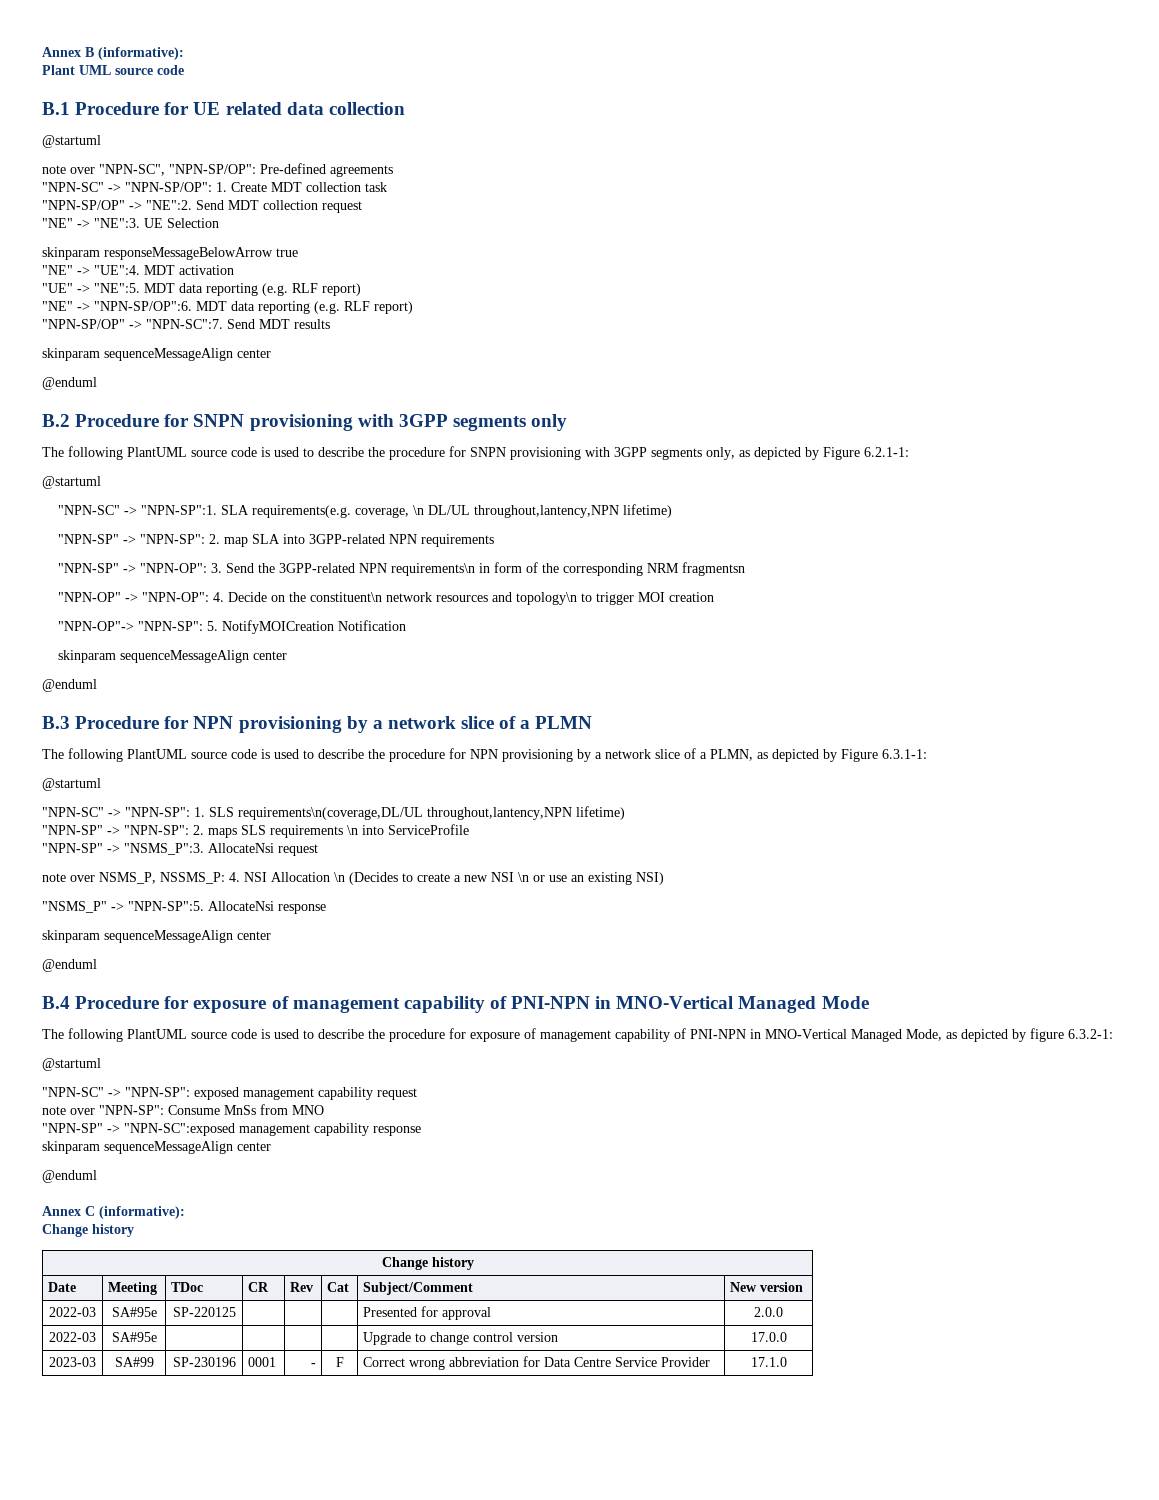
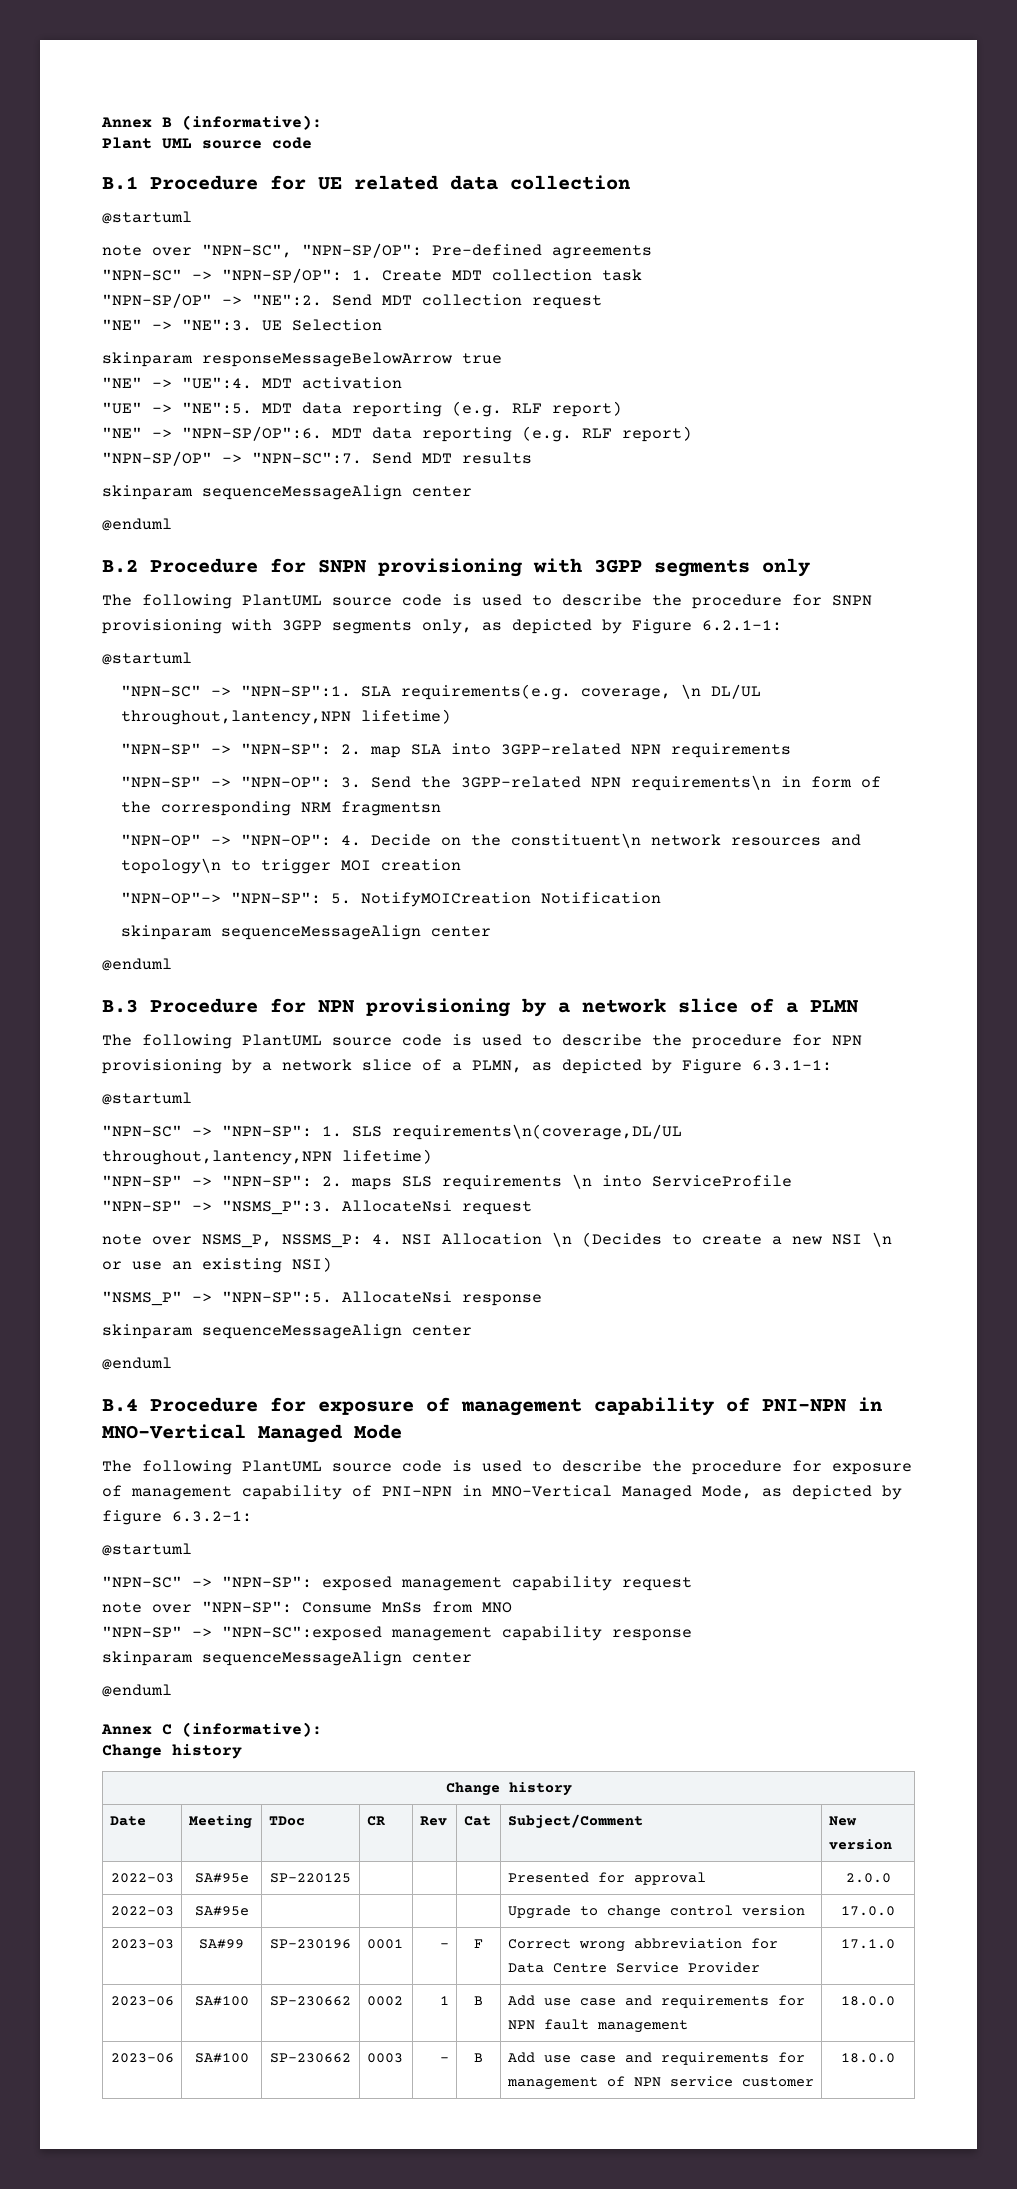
(787, 1362) none -> [110,1996,174,2006] [194,1996,249,2006] [270,1996,351,2006] [366,1996,403,2006] [440,1996,450,2005] [474,1996,483,2005] [507,1995,805,2008] [507,2019,688,2033] [841,1996,895,2006] [110,2053,174,2063] [194,2053,249,2063] [270,2053,351,2063] [366,2053,403,2063] [440,2057,450,2062] [474,2053,483,2062] [507,2052,805,2065] [506,2076,814,2090] [841,2053,895,2063] // 2023-06 | SA#100 | SP-230662 | 0002 | 1 | B | Add use case and requirements for NPN fault management | 18.0.0 // 2023-06 | SA#100 | SP-230662 | 0003 | - | B | Add use case and requirements for management of NPN service customer | 18.0.0

